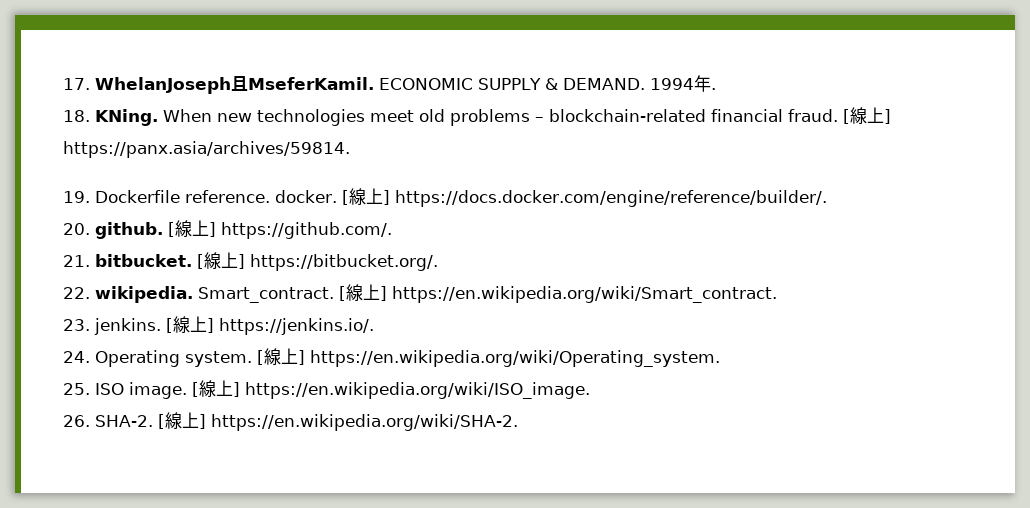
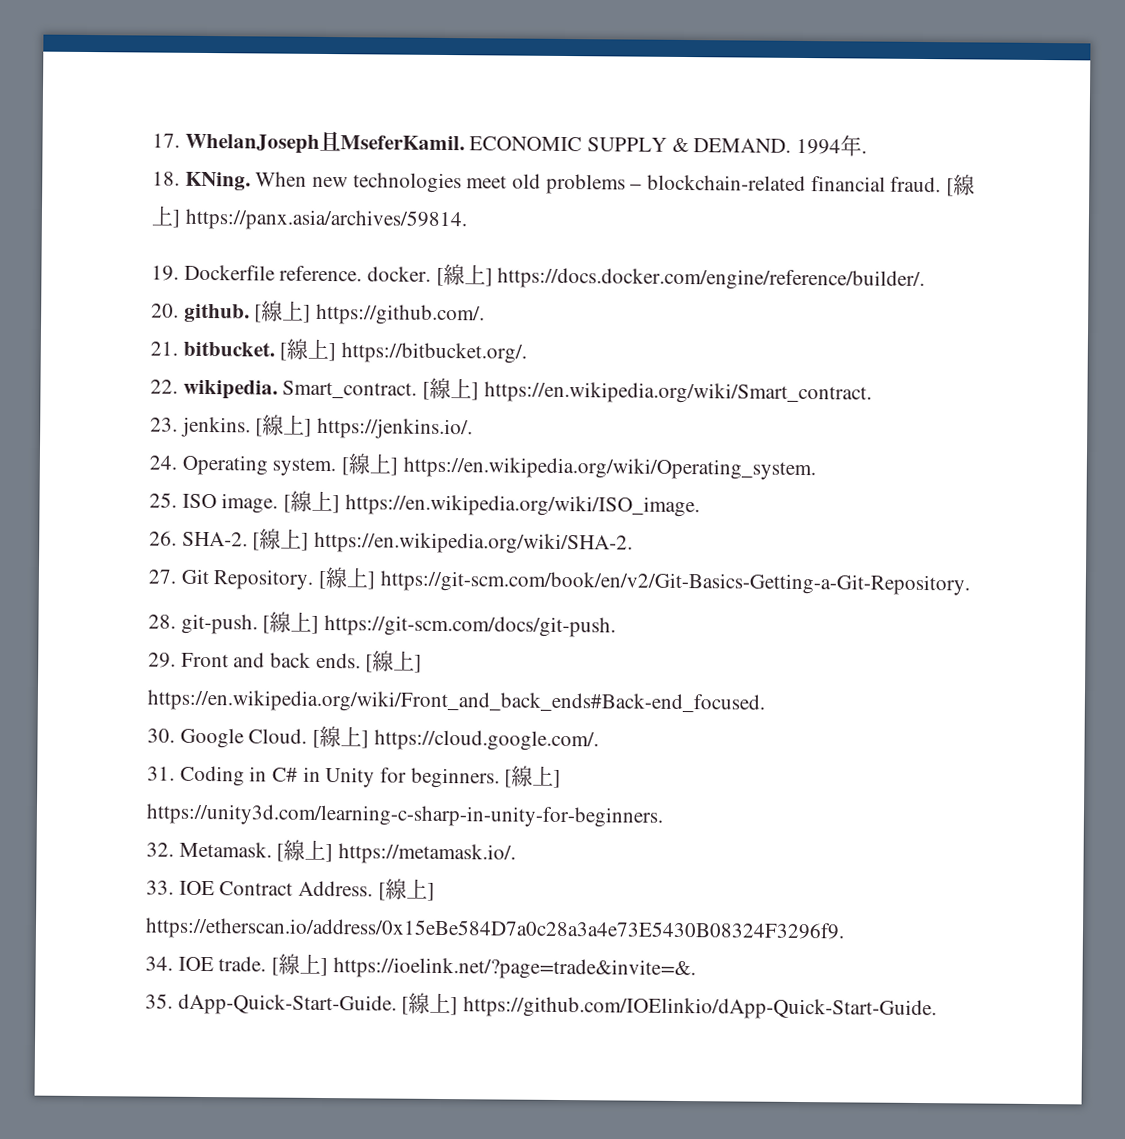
(518, 422) none -> [148,567,970,596] [148,611,617,638] [148,650,423,673] [147,689,765,715] [147,725,599,752] [147,765,562,789] [146,803,664,828] [146,839,517,865] [146,878,435,901] [145,917,845,944] [145,953,696,981] [145,992,938,1021] // 27. Git Repository. [線上] https://git-scm.com/book/en/v2/Git-Basics-Getting-a-Git-Repository. // 28. git-push. [線上] https://git-scm.com/docs/git-push. // 29. Front and back ends. [線上] https://en.wikipedia.org/wiki/Front_and_back_ends#Back-end_focused. // 30. Google Cloud. [線上] https://cloud.google.com/. // 31. Coding in C# in Unity for beginners. [線上] https://unity3d.com/learning-c-sharp-in-unity-for-beginners. // 32. Metamask. [線上] https://metamask.io/. // 33. IOE Contract Address. [線上] https://etherscan.io/address/0x15eBe584D7a0c28a3a4e73E5430B08324F3296f9. // 34. IOE trade. [線上] https://ioelink.net/?page=trade&invite=&. // 35. dApp-Quick-Start-Guide. [線上] https://github.com/IOElinkio/dApp-Quick-Start-Guide.

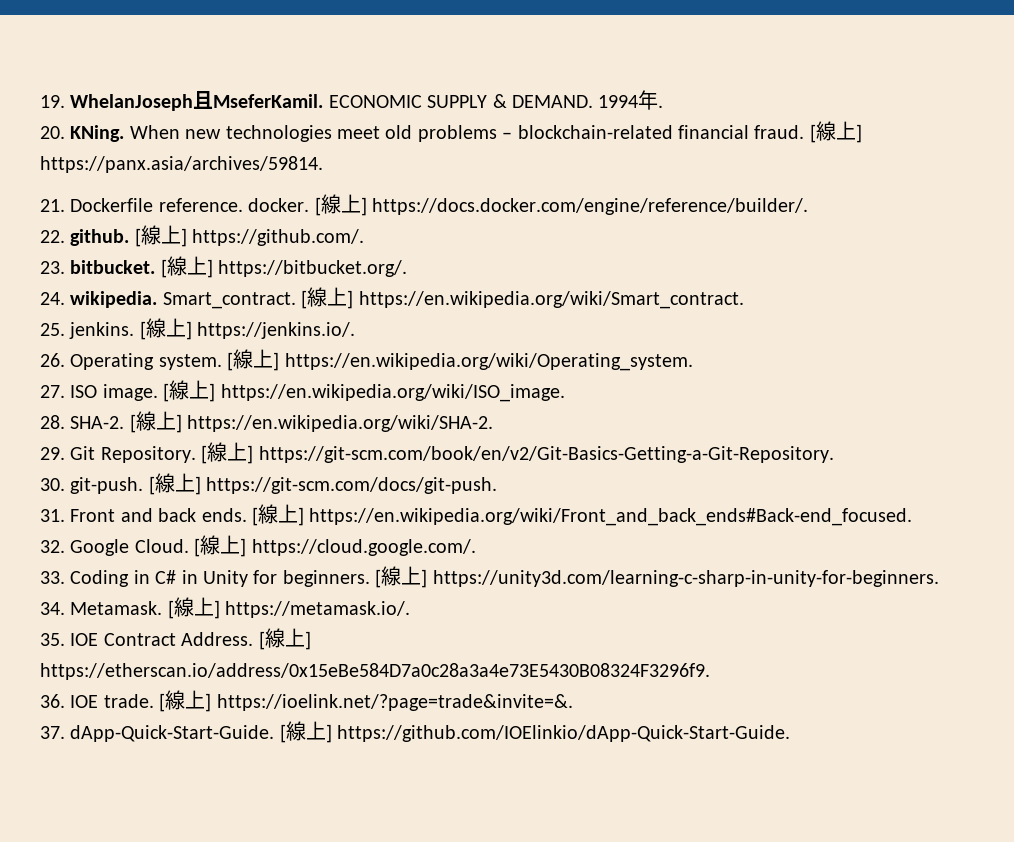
[152,133,180,148] 17. -> [40,95,65,108] 19.
[152,171,180,186] 18. -> [40,126,65,139] 20.
[151,265,179,281] 19. -> [40,199,65,212] 21.
[151,303,179,318] 20. -> [40,230,65,243] 22.
[150,341,178,356] 21. -> [40,261,65,274] 23.
[150,379,178,394] 22. -> [40,292,65,305] 24.
[150,417,178,432] 23. -> [40,323,65,336] 25.
[149,455,177,470] 24. -> [40,353,65,367] 26.
[149,492,177,508] 25. -> [40,385,65,398] 27.
[149,530,177,546] 26. -> [40,415,65,429] 28.
[148,569,176,584] 27. -> [40,447,65,460] 29.
[148,614,176,629] 28. -> [40,478,65,491] 30.
[148,652,176,668] 29. -> [40,509,65,522] 31.
[147,728,175,743] 30. -> [40,540,65,553] 32.
[147,766,175,781] 31. -> [40,571,65,584] 33.
[146,842,174,857] 32. -> [40,602,65,615] 34.
[146,880,174,895] 33. -> [40,633,65,646] 35.
[145,956,173,971] 34. -> [40,694,65,708] 36.
[145,993,173,1009] 35. -> [40,726,65,739] 37.

